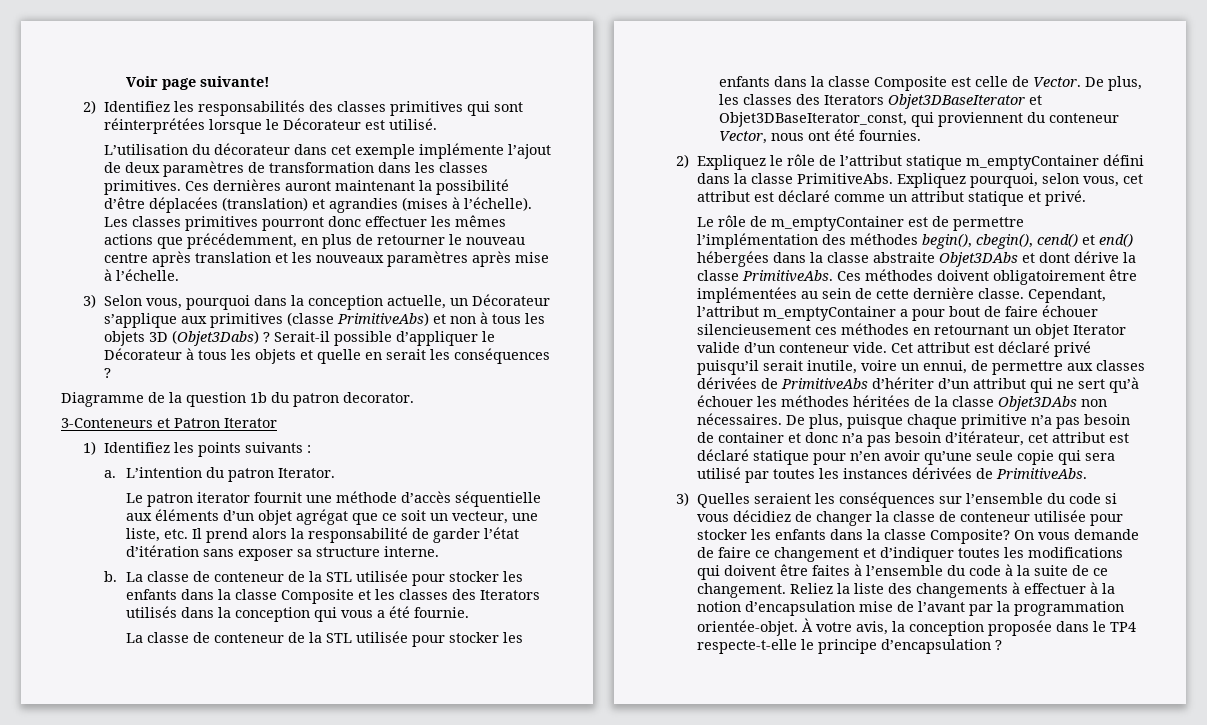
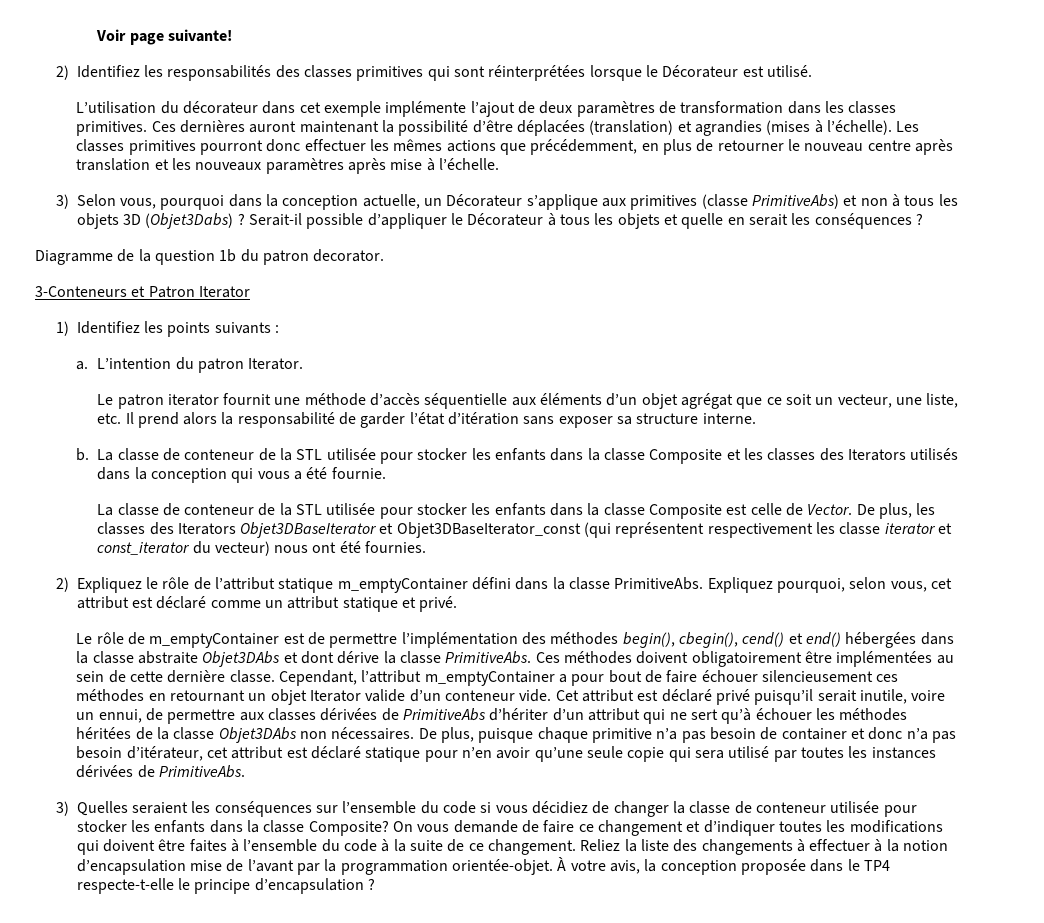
[719,112,1120,127] [719,131,768,144] Objet3DBaseIterator_const, qui proviennent du conteneur Vector, -> [396,522,953,538] [97,541,270,556] Objet3DBaseIterator_const (qui représentent respectivement les classe iterator et const_iterator du vecteur)

